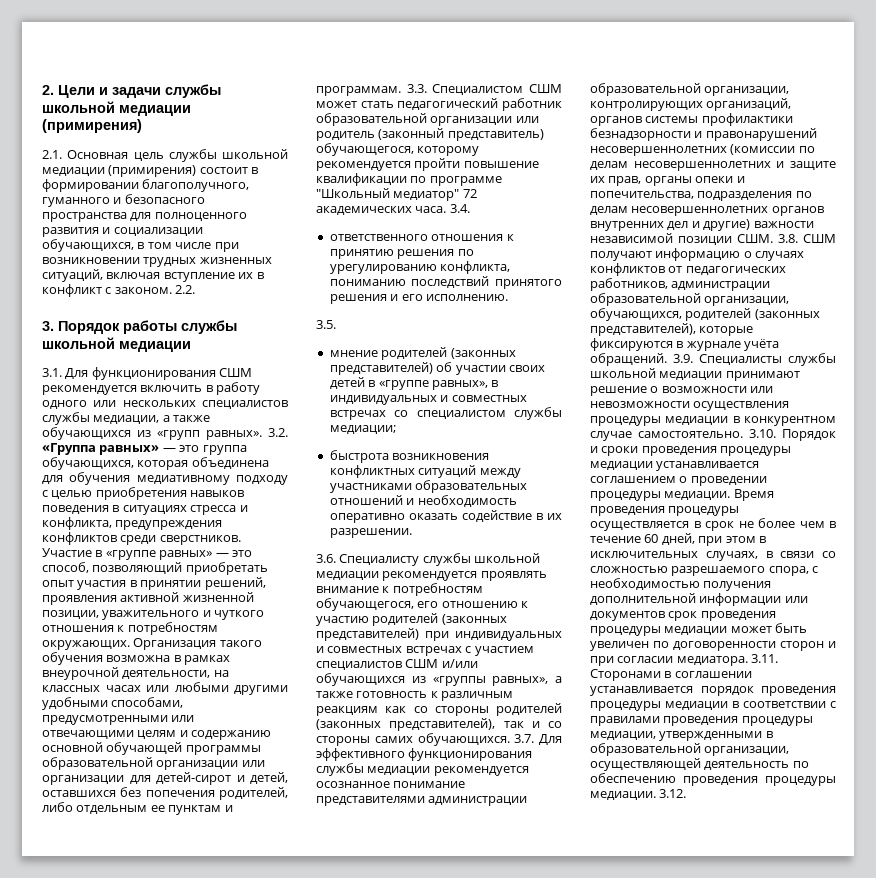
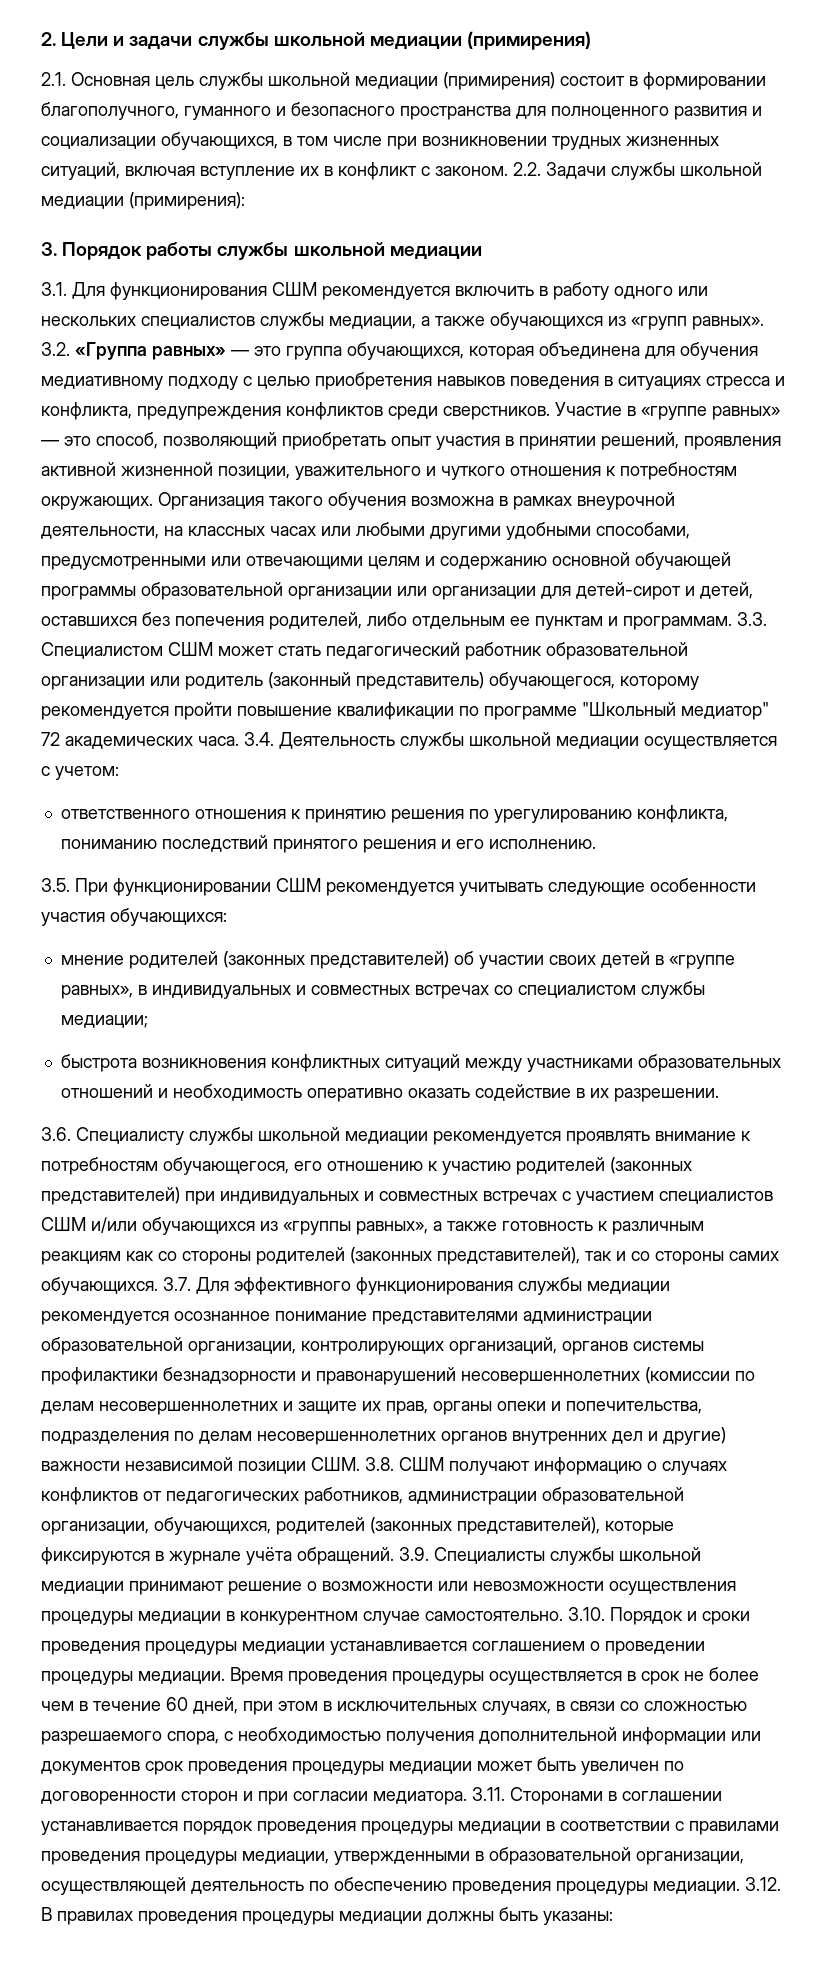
(196, 289) none -> [546,162,762,180] [41,192,245,210] Задачи службы школьной медиации (примирения):
(470, 208) none -> [279,732,777,750] [41,766,119,780] Деятельность службы школьной медиации осуществляется с учетом:
(336, 324) none -> [75,878,756,896] [41,908,227,926] При функционировании СШМ рекомендуется учитывать следующие особенности участия обучающихся:
(687, 793) none -> [41,1907,613,1925] В правилах проведения процедуры медиации должны быть указаны:

